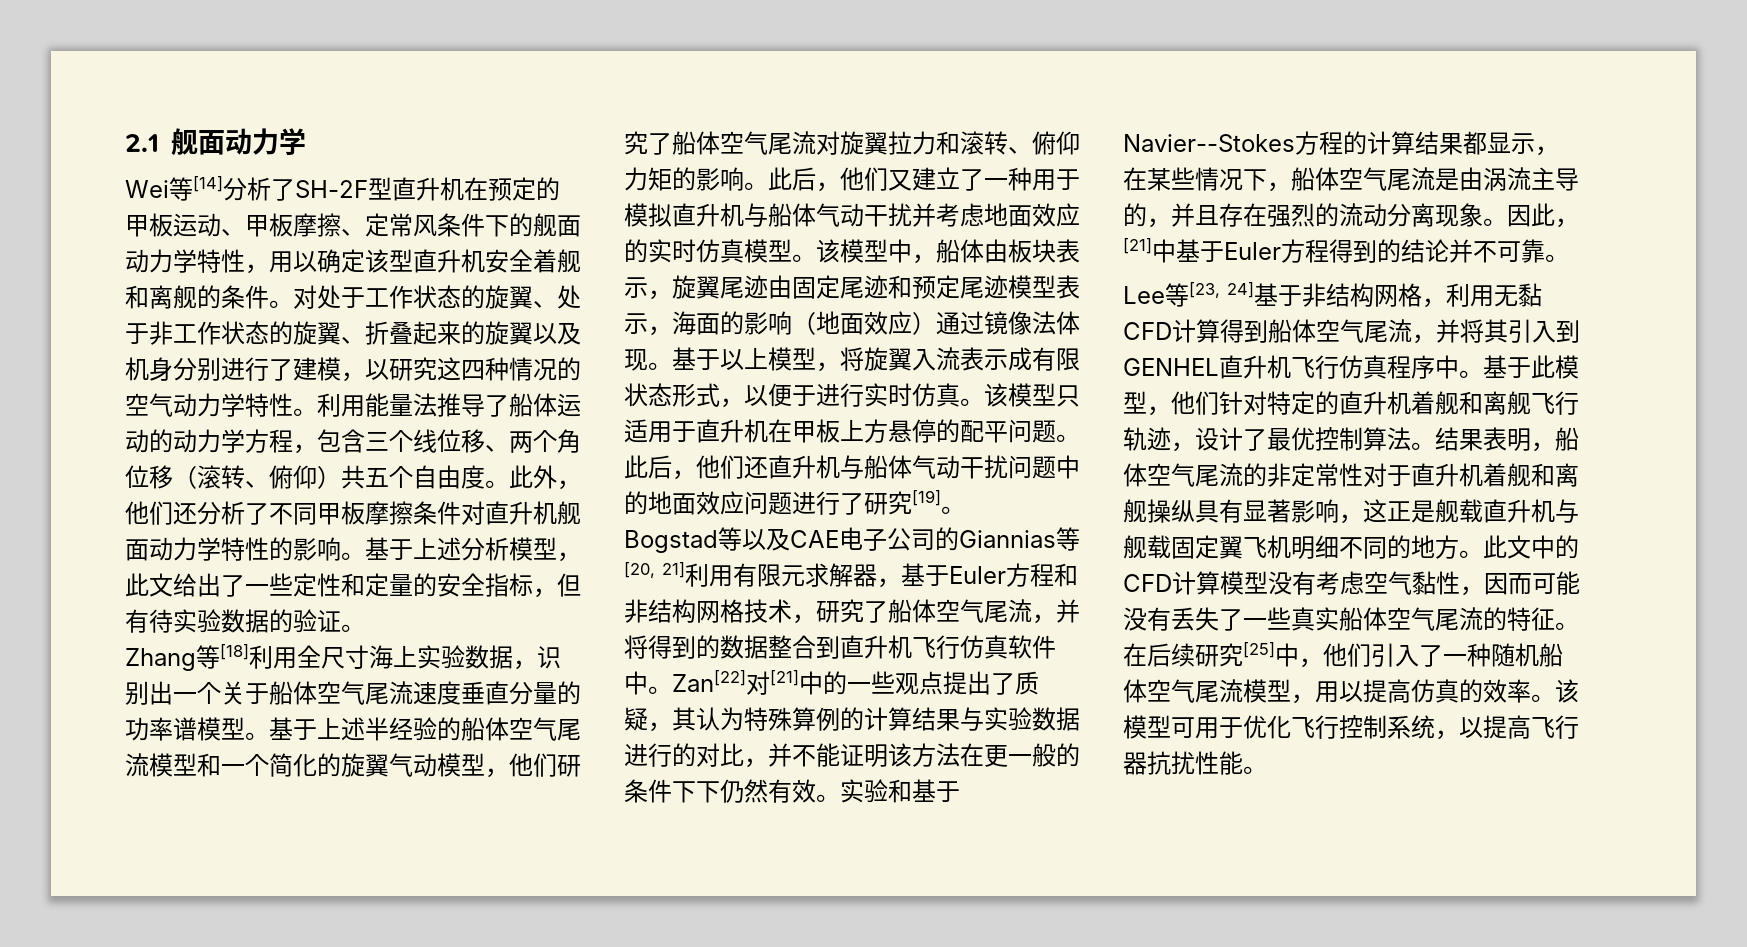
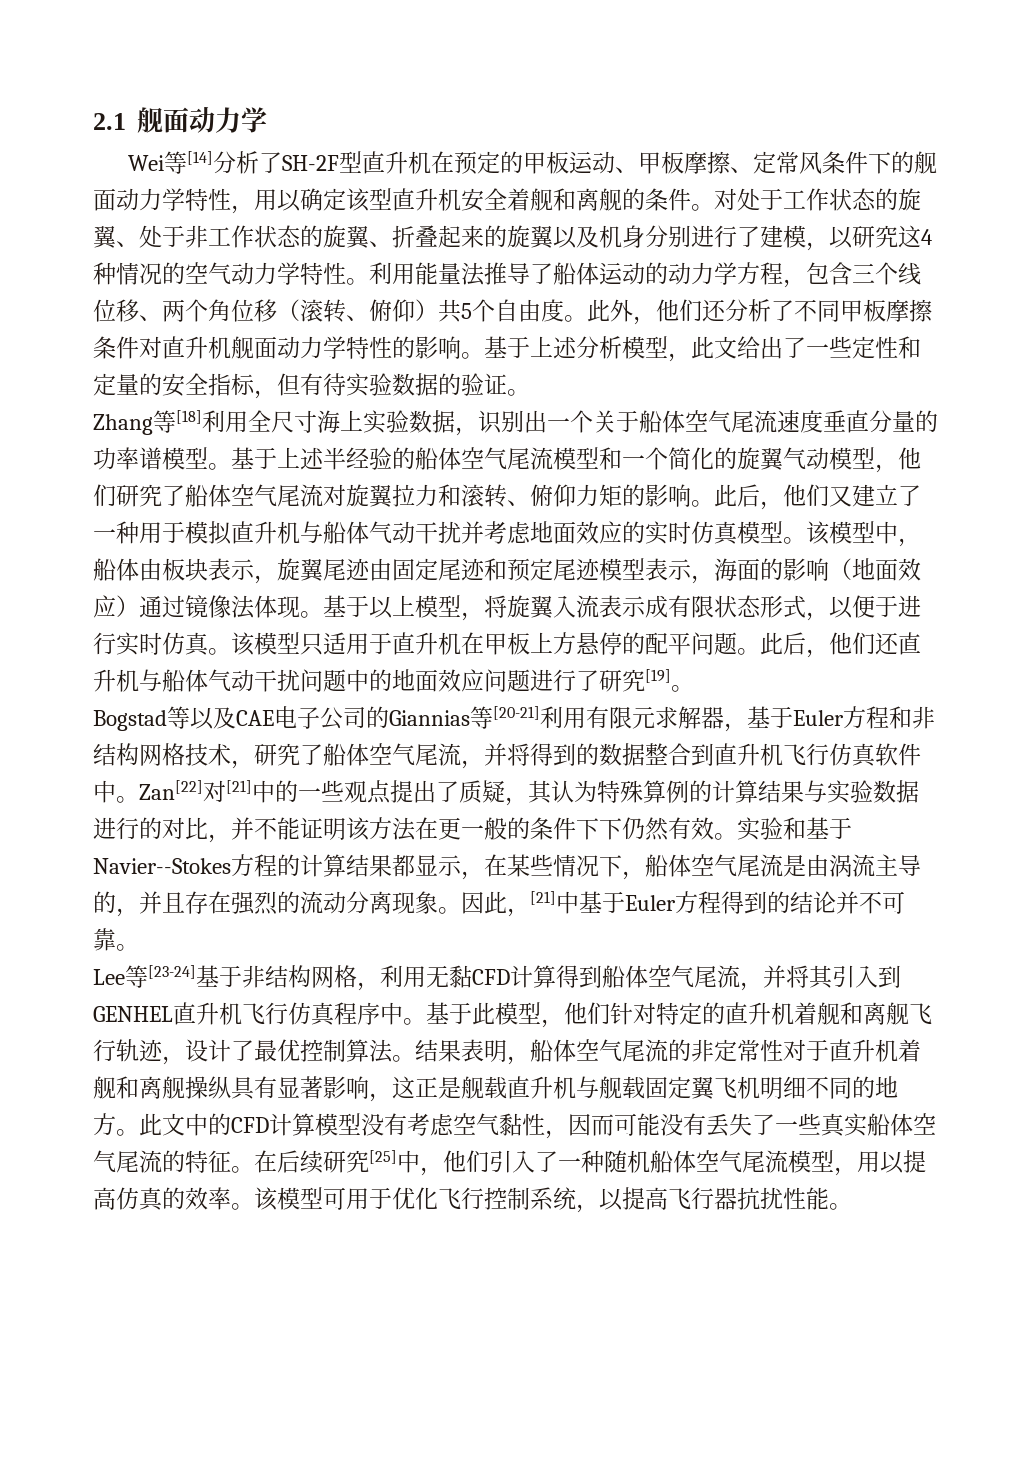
[461,360,485,380] 四 -> [921,229,932,245] 4
[365,468,389,487] 五 -> [461,303,472,319] 5
[624,562,685,578] [20, 21] -> [493,706,540,720] [20-21]
[1189,282,1254,298] [23, 24] -> [148,965,196,979] [23-24]

